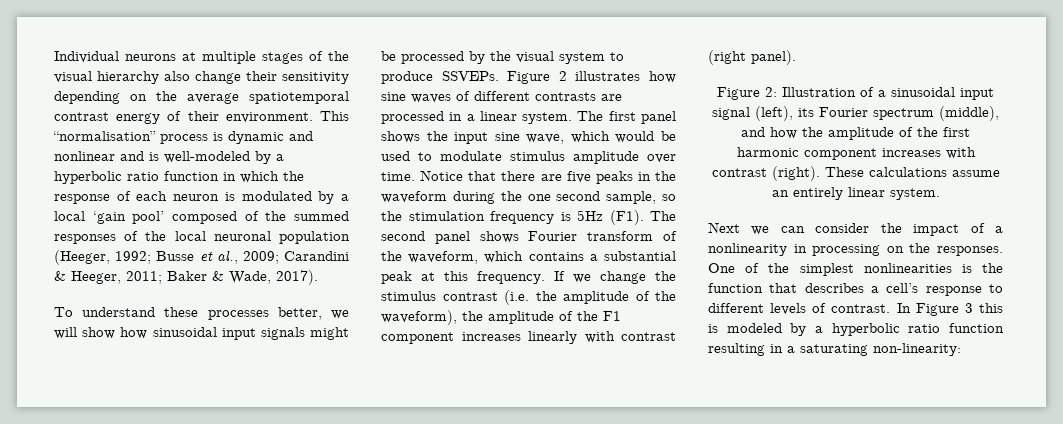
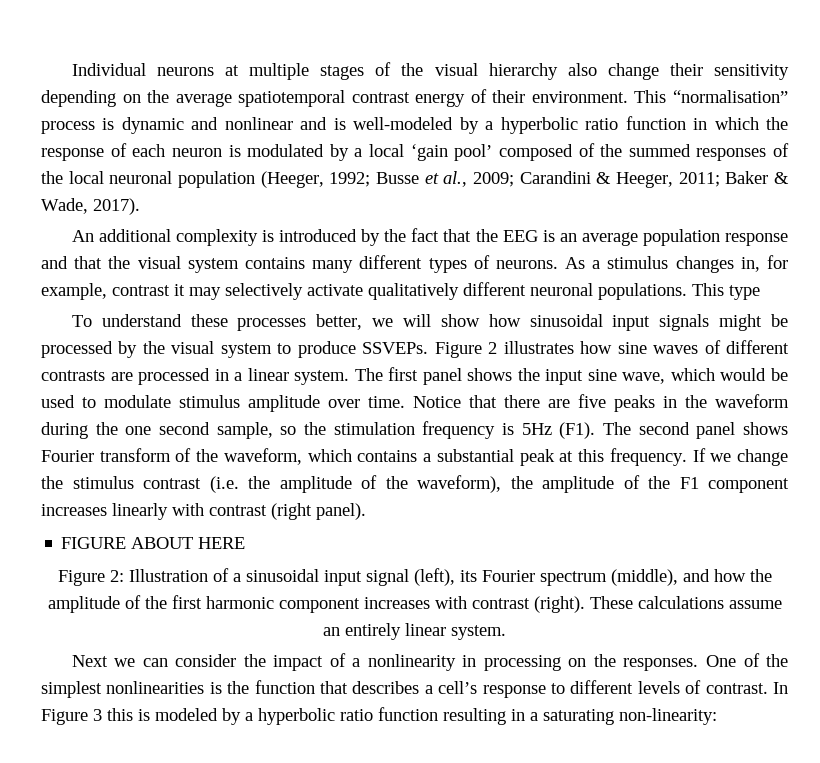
(318, 277) none -> [71,228,788,246] [41,255,788,273] [41,282,760,300] // An additional complexity is introduced by the fact that the EEG is an average population response and that the visual system contains many different types of neurons. As a stimulus changes in, for example, contrast it may selectively activate qualitatively different neuronal populations. This type
(796, 57) none -> [61,537,246,549] // FIGURE ABOUT HERE

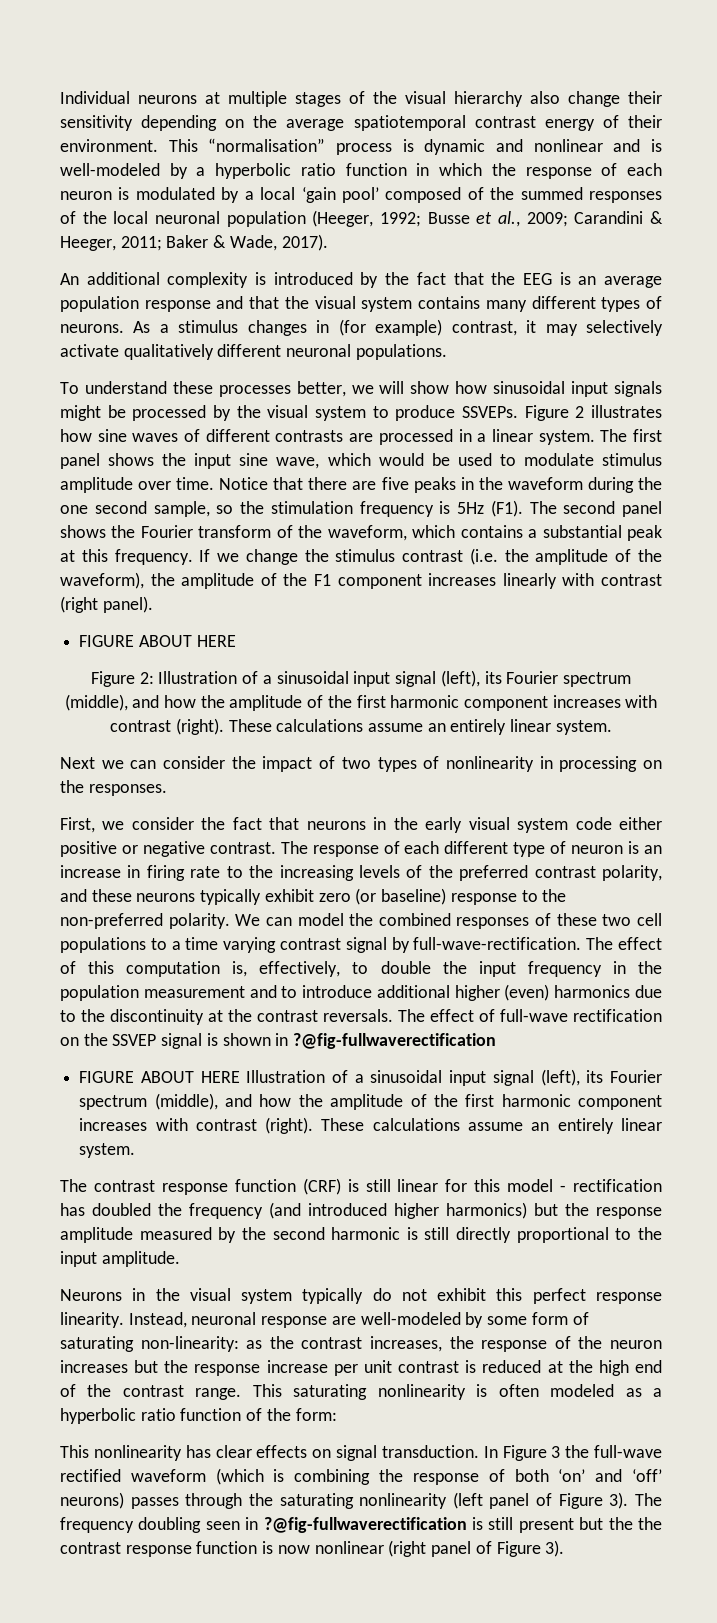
[740,255,788,272] [41,283,170,300] in, for example, contrast -> [316,319,517,336] in (for example) contrast,
[692,283,760,300] This type -> (447, 352) none
(788, 428) none -> [111,525,136,538] the
[352,658,361,667] a -> [341,756,440,772] two types of
[705,653,789,667] [41,680,788,698] [41,707,717,725] One of the simplest nonlinearities is the function that describes a cell’s response to different levels of contrast. In Figure 3 this is modeled by a hyperbolic ratio function resulting in a saturating non-linearity: -> [60,817,662,833] [60,841,662,857] [60,865,662,881] [60,888,567,905] [60,913,662,929] [60,937,662,953] [60,961,662,977] [60,984,662,1001] [60,1009,662,1025] [60,1033,497,1049] [79,1069,662,1086] [79,1093,662,1110] [79,1117,662,1134] [79,1143,136,1158] [60,1178,663,1195] [60,1202,662,1219] [60,1227,662,1243] [60,1251,180,1267] [60,1288,662,1304] [60,1312,589,1328] [60,1336,663,1352] [60,1360,662,1376] [60,1384,662,1400] [60,1408,337,1424] [60,1445,662,1461] [60,1468,662,1485] [60,1492,662,1509] [60,1517,662,1533] [60,1540,565,1557] // First, we consider the fact that neurons in the early visual system code either positive or negative contrast. The response of each different type of neuron is an increase in firing rate to the increasing levels of the preferred contrast polarity, and these neurons typically exhibit zero (or baseline) response to the non-preferred polarity. We can model the combined responses of these two cell populations to a time varying contrast signal by full-wave-rectification. The effect of this computation is, effectively, to double the input frequency in the population measurement and to introduce additional higher (even) harmonics due to the discontinuity at the contrast reversals. The effect of full-wave rectification on the SSVEP signal is shown in ?@fig-fullwaverectification // FIGURE ABOUT HERE Illustration of a sinusoidal input signal (left), its Fourier spectrum (middle), and how the amplitude of the first harmonic component increases with contrast (right). These calculations assume an entirely linear system. // The contrast response function (CRF) is still linear for this model - rectification has doubled the frequency (and introduced higher harmonics) but the response amplitude measured by the second harmonic is still directly proportional to the input amplitude. // Neurons in the visual system typically do not exhibit this perfect response linearity. Instead, neuronal response are well-modeled by some form of saturating non-linearity: as the contrast increases, the response of the neuron increases but the response increase per unit contrast is reduced at the high end of the contrast range. This saturating nonlinearity is often modeled as a hyperbolic ratio function of the form: // This nonlinearity has clear effects on signal transduction. In Figure 3 the full-wave rectified waveform (which is combining the response of both ‘on’ and ‘off’ neurons) passes through the saturating nonlinearity (left panel of Figure 3). The frequency doubling seen in ?@fig-fullwaverectification is still present but the the contrast response function is now nonlinear (right panel of Figure 3).

